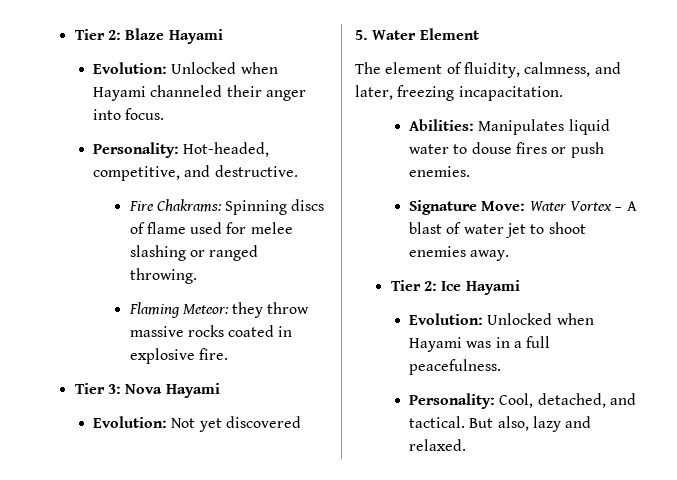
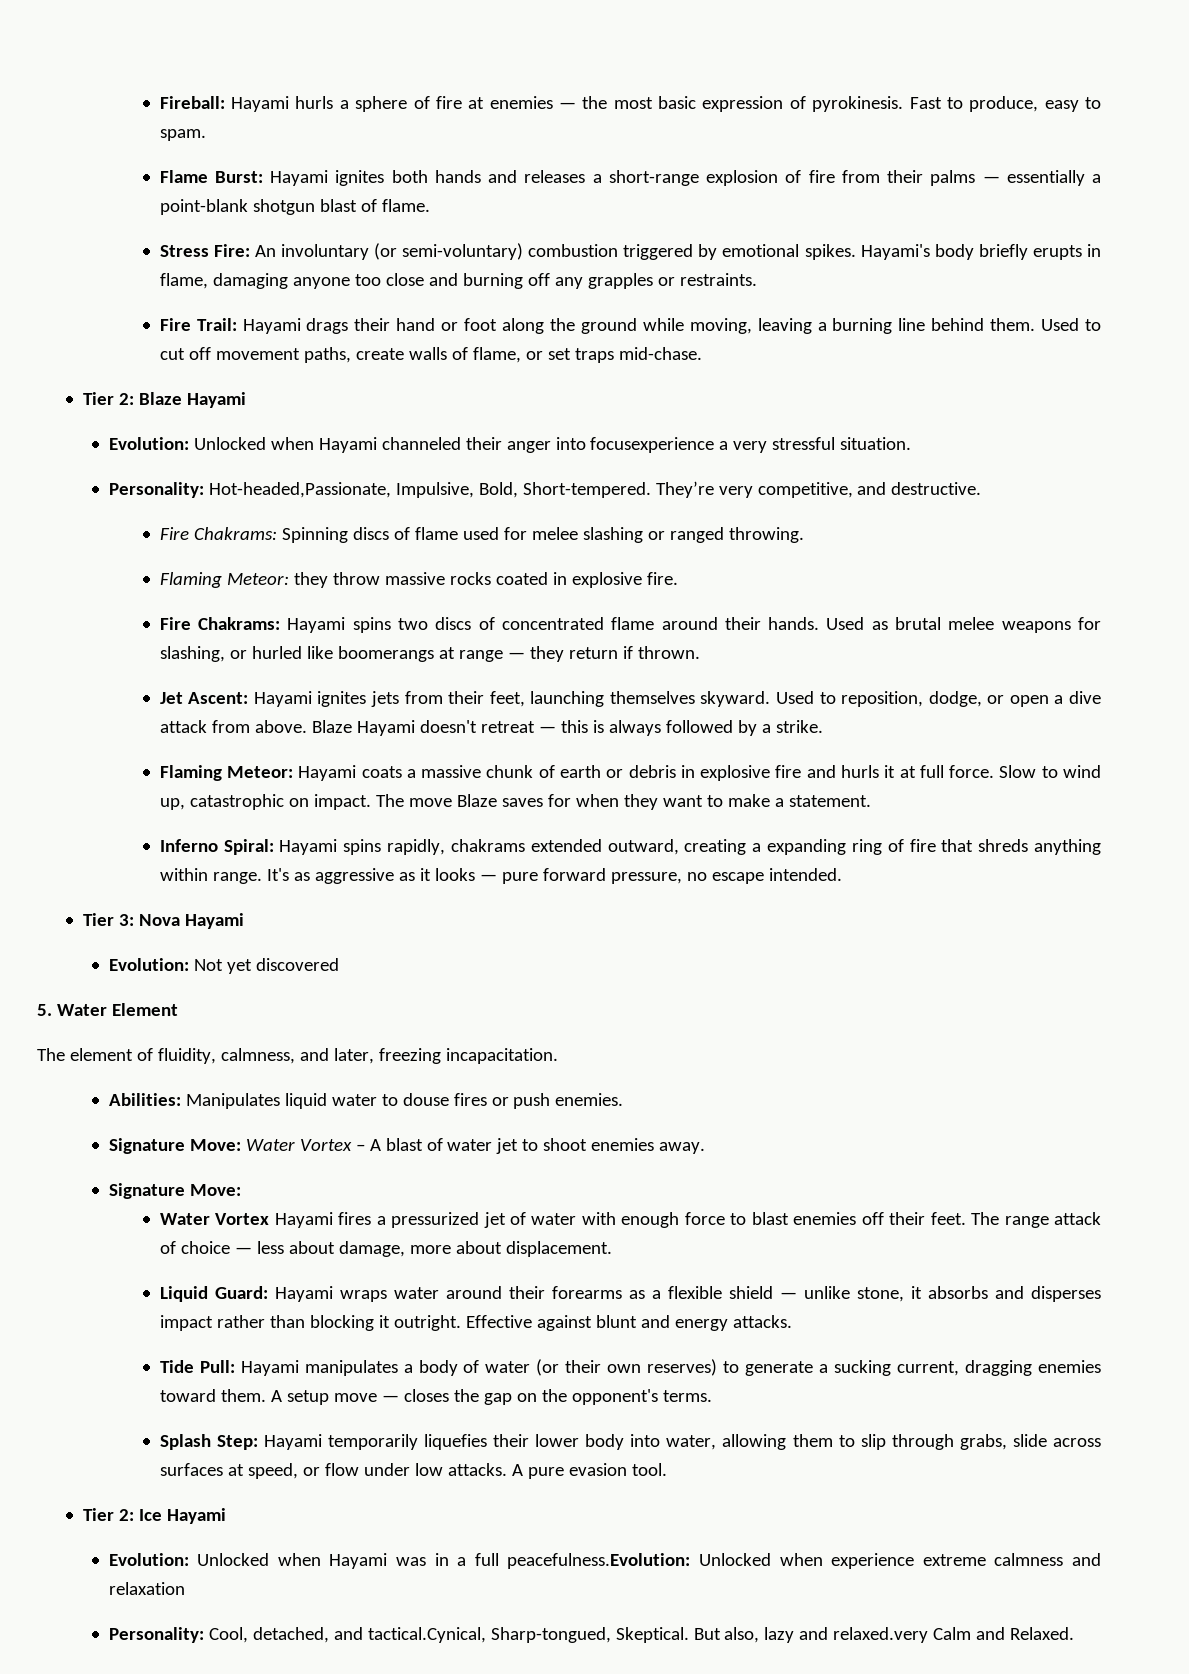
(74, 34) none -> [159,96,1101,112] [159,129,206,141] [159,170,1101,186] [159,199,430,215] [159,243,1101,260] [159,273,757,289] [159,318,1102,334] [159,347,702,363] Fireball: Hayami hurls a sphere of fire at enemies — the most basic expression of pyrokinesis. Fast to produce, easy to spam. // Flame Burst: Hayami ignites both hands and releases a short-range explosion of fire from their palms — essentially a point-blank shotgun blast of flame. // Stress Fire: An involuntary (or semi-voluntary) combustion triggered by emotional spikes. Hayami's body briefly erupts in flame, damaging anyone too close and burning off any grapples or restraints. // Fire Trail: Hayami drags their hand or foot along the ground while moving, leaving a burning line behind them. Used to cut off movement paths, create walls of flame, or set traps mid-chase. //
[125,108,165,120] [93,142,270,158] focus. // Personality: Hot-headed, -> [590,437,912,453] [108,481,753,498] focusexperience a very stressful situation. // Personality: Hot-headed,Passionate, Impulsive, Bold, Short-tempered. They’re very
(228, 354) none -> [159,617,1101,633] [159,646,700,662] [159,691,1102,707] [159,720,823,736] [159,765,1102,781] [159,794,871,810] [159,839,1101,855] [159,868,842,884] // Fire Chakrams: Hayami spins two discs of concentrated flame around their hands. Used as brutal melee weapons for slashing, or hurled like boomerangs at range — they return if thrown. // Jet Ascent: Hayami ignites jets from their feet, launching themselves skyward. Used to reposition, dodge, or open a dive attack from above. Blaze Hayami doesn't retreat — this is always followed by a strike. // Flaming Meteor: Hayami coats a massive chunk of earth or debris in explosive fire and hurls it at full force. Slow to wind up, catastrophic on impact. The move Blaze saves for when they want to make a statement. // Inferno Spiral: Hayami spins rapidly, chakrams extended outward, creating a expanding ring of fire that shreds anything within range. It's as aggressive as it looks — pure forward pressure, no escape intended.
(510, 255) none -> [108,1183,241,1199] [159,1212,1101,1228] [159,1241,612,1257] [159,1286,1102,1302] [159,1315,792,1331] [159,1359,1102,1376] [159,1389,712,1405] [159,1434,1101,1450] [159,1463,667,1479] // Signature Move: // Water Vortex Hayami fires a pressurized jet of water with enough force to blast enemies off their feet. The range attack of choice — less about damage, more about displacement. // Liquid Guard: Hayami wraps water around their forearms as a flexible shield — unlike stone, it absorbs and disperses impact rather than blocking it outright. Effective against blunt and energy attacks. // Tide Pull: Hayami manipulates a body of water (or their own reserves) to generate a sucking current, dragging enemies toward them. A setup move — closes the gap on the opponent's terms. // Splash Step: Hayami temporarily liquefies their lower body into water, allowing them to slip through grabs, slide across surfaces at speed, or flow under low attacks. A pure evasion tool.
[409,359,502,375] peacefulness. -> [507,1553,1102,1569] [108,1582,185,1595] peacefulness.Evolution: Unlocked when experience extreme calmness and relaxation
[409,416,466,428] tactical. -> [367,1627,689,1643] tactical.Cynical, Sharp-tongued, Skeptical.
[409,439,467,451] relaxed. -> [833,1627,1075,1643] relaxed.very Calm and Relaxed.

